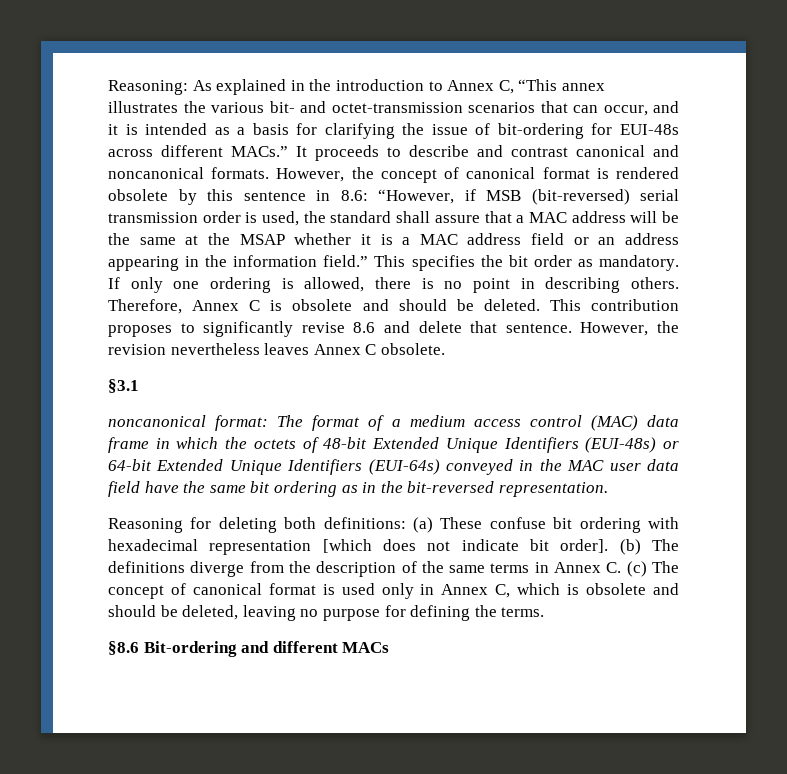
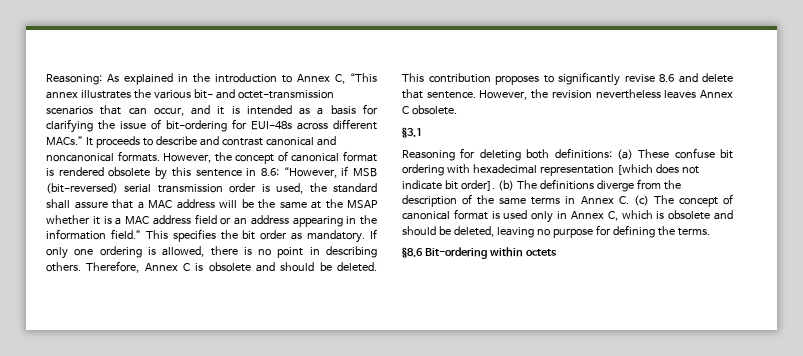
[108,415,680,431] [108,437,680,453] [108,459,679,475] [108,481,608,497] // noncanonical format: The format of a medium access control (MAC) data frame in which the octets of 48-bit Extended Unique Identifiers (EUI-48s) or 64-bit Extended Unique Identifiers (EUI-64s) conveyed in the MAC user data field have the same bit ordering as in the bit-reversed representation. -> (422, 132) none
[241,641,390,653] and different MACs -> [489,247,557,257] within octets

